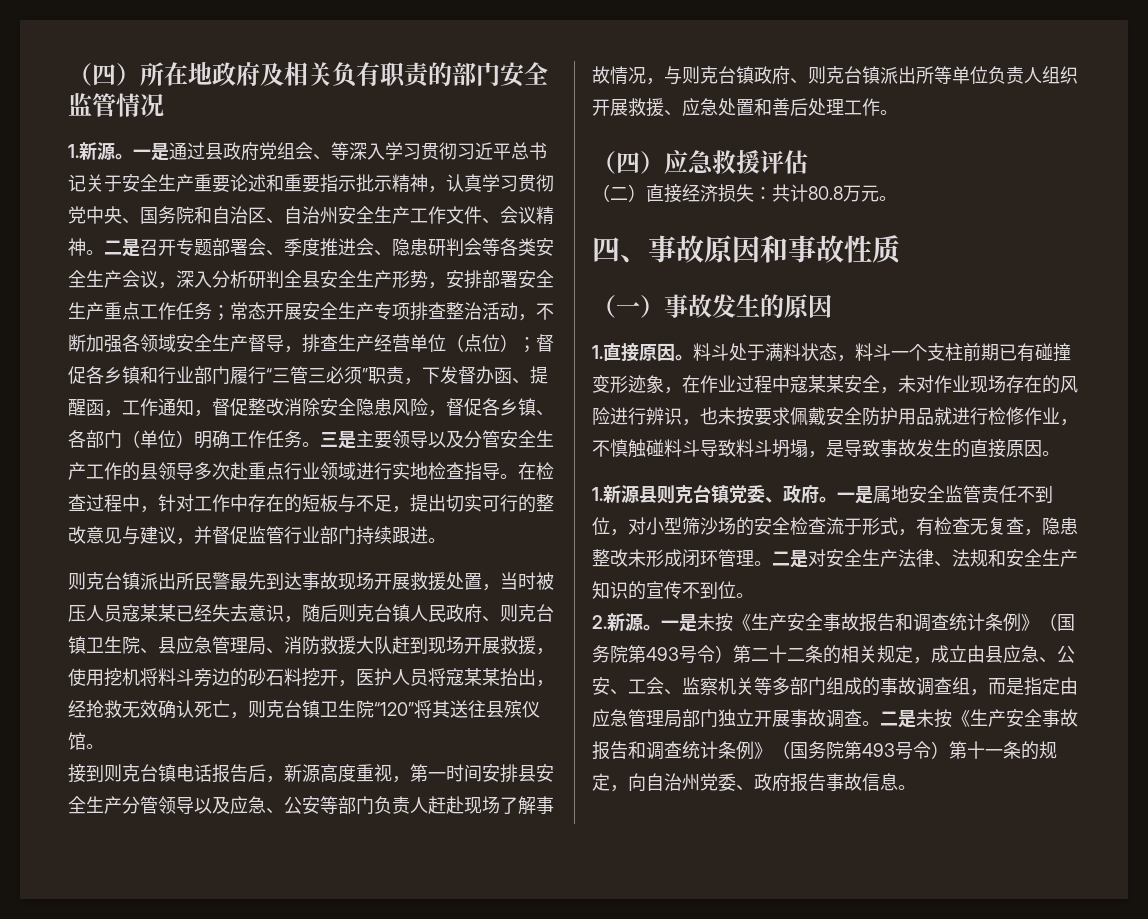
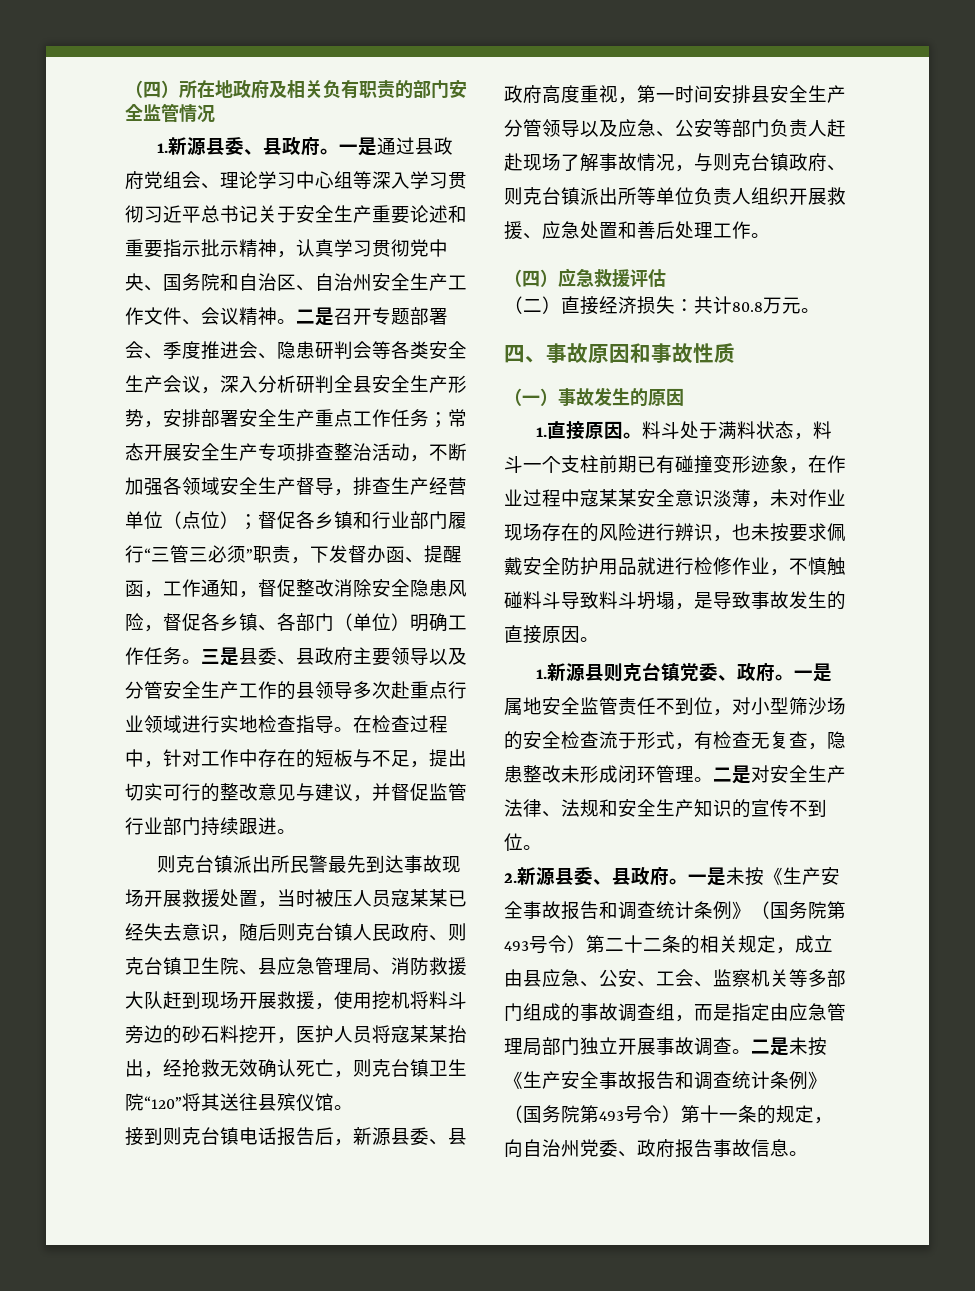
(115, 151) none -> [206,137,321,156] 县委、县政府
(331, 157) none -> [220,171,353,189] 理论学习中心组
(356, 440) none -> [239,647,353,666] 县委、县政府
(320, 773) none -> [391,1127,467,1145] [504,85,542,104] 县委、县政府
(880, 384) none -> [675,489,751,507] 意识淡薄
(643, 622) none -> [555,867,669,886] 县委、县政府

